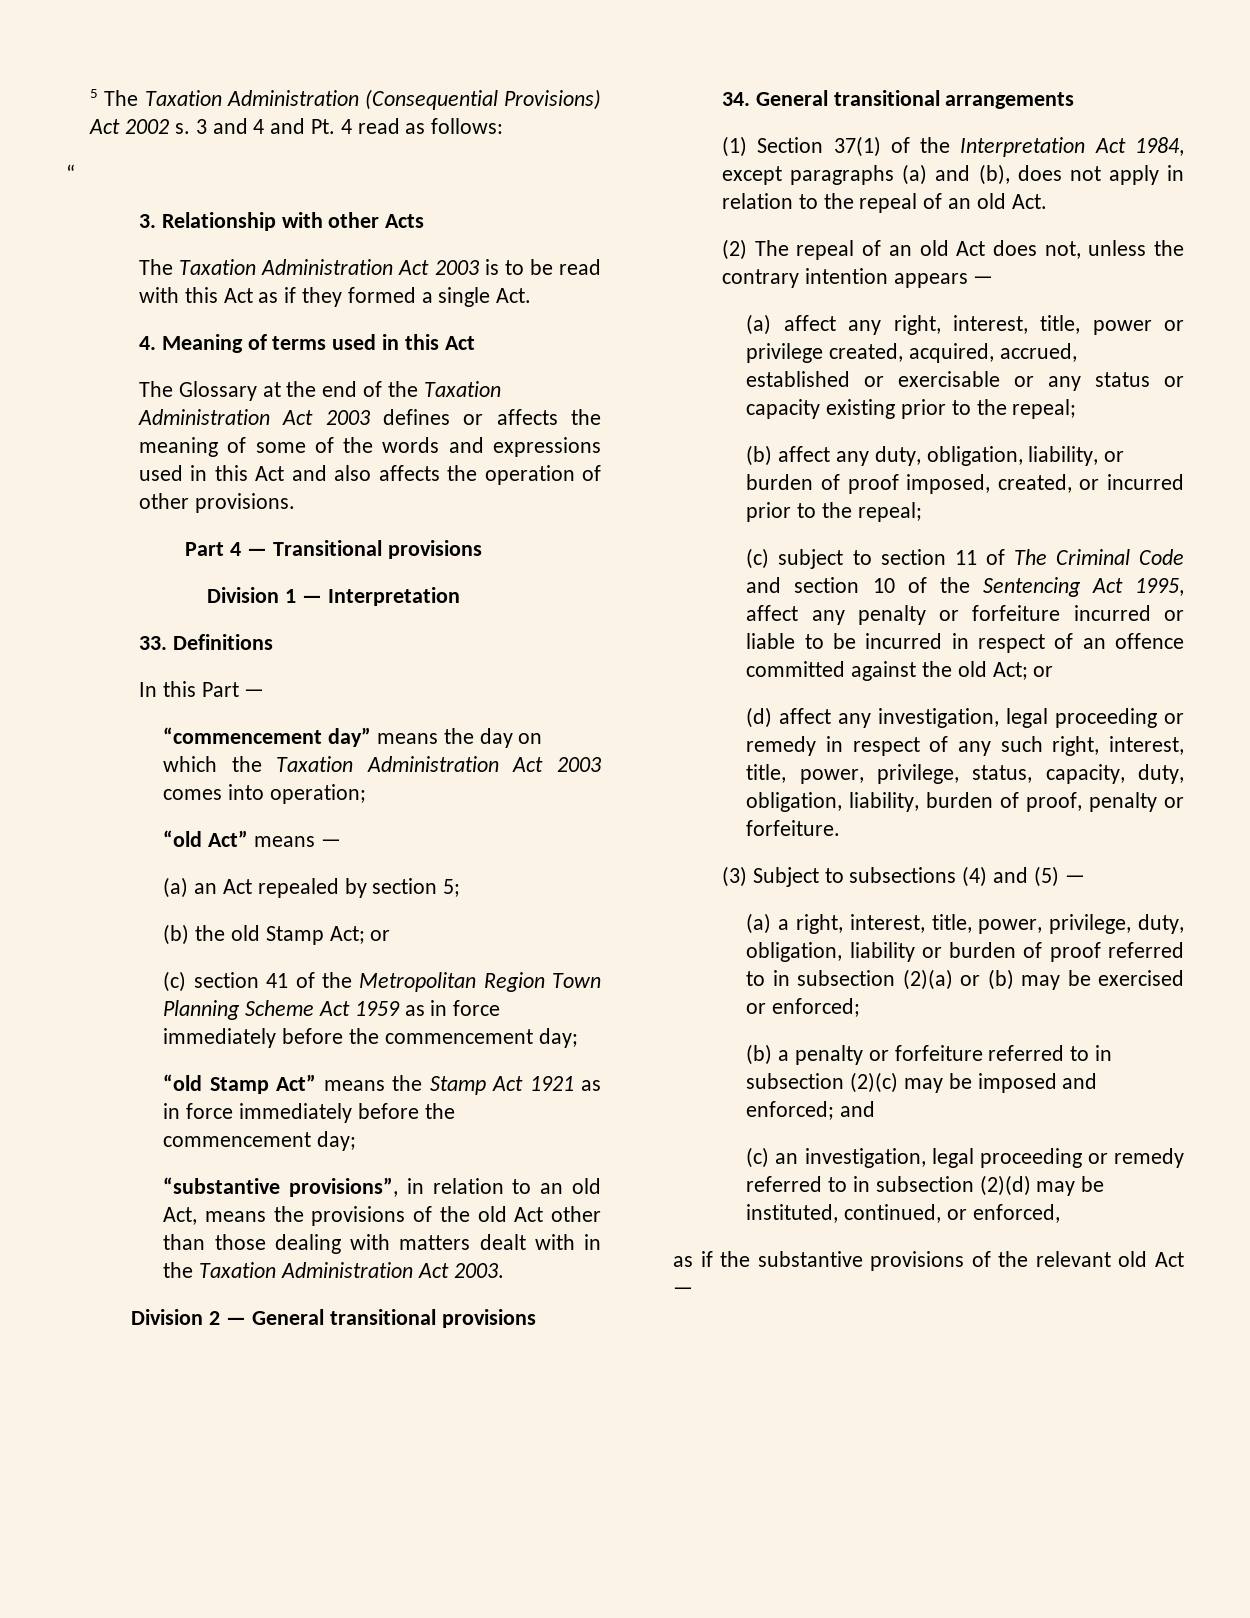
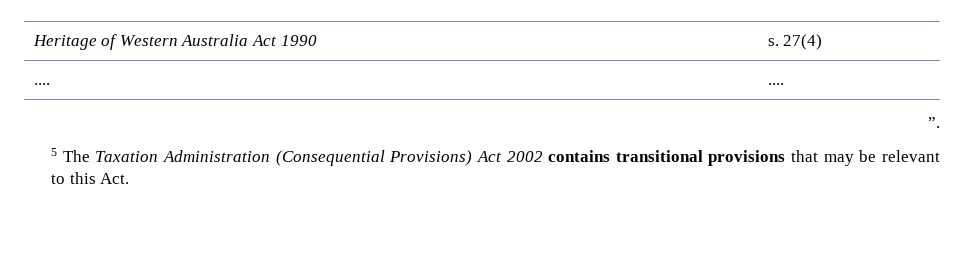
(90, 93) none -> [32,34,317,50] [767,34,823,50] [33,83,50,85] [767,83,784,85] [928,117,940,128] Heritage of Western Australia Act 1990 | s. 27(4) // .... | .... // ”. //
[174,118,504,134] [66,164,75,181] [139,212,425,231] [139,259,602,275] [139,287,532,307] [139,334,475,353] [139,381,501,401] [138,409,601,425] [139,437,602,457] [139,465,602,485] [139,493,295,513] [185,540,482,559] [207,587,460,606] [139,634,273,650] [139,681,265,697] [163,727,543,748] [163,756,601,772] [163,784,366,804] [163,830,341,847] [163,877,461,898] [163,924,391,945] [163,971,601,992] [163,1000,501,1020] [163,1028,578,1048] [163,1074,601,1095] [163,1103,455,1123] [163,1131,357,1151] [163,1177,601,1197] [163,1206,601,1226] [163,1234,602,1254] [163,1262,504,1278] [131,1309,536,1328] [722,90,1075,109] [722,136,1184,157] [722,164,1184,185] [722,193,1047,213] [722,239,1184,260] [722,268,994,288] [746,314,1184,335] [746,343,1077,363] [746,371,1184,391] [746,399,1077,419] [746,445,1125,466] [746,474,1184,494] [746,502,922,522] [746,548,1184,569] [746,577,1184,597] [746,605,1184,625] [746,633,1184,653] [746,661,1054,681] [746,707,1184,728] [746,736,1184,756] [746,764,1184,784] [746,792,1184,812] [746,820,841,836] [722,866,1085,887] [746,913,1184,934] [746,942,1184,962] [746,969,1184,990] [746,998,861,1017] [746,1044,1113,1065] [746,1072,1098,1093] [746,1101,876,1120] [746,1147,1184,1168] [746,1175,1105,1196] [746,1204,1060,1223] [673,1251,1184,1271] [673,1287,694,1295] s. 3 and 4 and Pt. 4 read as follows: // “ // 3. Relationship with other Acts // The Taxation Administration Act 2003 is to be read with this Act as if they formed a single Act. // 4. Meaning of terms used in this Act // The Glossary at the end of the Taxation Administration Act 2003 defines or affects the meaning of some of the words and expressions used in this Act and also affects the operation of other provisions. // Part 4 — Transitional provisions // Division 1 — Interpretation // 33. Definitions // In this Part — // “commencement day” means the day on which the Taxation Administration Act 2003 comes into operation; // “old Act” means — // (a) an Act repealed by section 5; // (b) the old Stamp Act; or // (c) section 41 of the Metropolitan Region Town Planning Scheme Act 1959 as in force immediately before the commencement day; // “old Stamp Act” means the Stamp Act 1921 as in force immediately before the commencement day; // “substantive provisions”, in relation to an old Act, means the provisions of the old Act other than those dealing with matters dealt with in the Taxation Administration Act 2003. // Division 2 — General transitional provisions // 34. General transitional arrangements // (1) Section 37(1) of the Interpretation Act 1984, except paragraphs (a) and (b), does not apply in relation to the repeal of an old Act. // (2) The repeal of an old Act does not, unless the contrary intention appears — // (a) affect any right, interest, title, power or privilege created, acquired, accrued, established or exercisable or any status or capacity existing prior to the repeal; // (b) affect any duty, obligation, liability, or burden of proof imposed, created, or incurred prior to the repeal; // (c) subject to section 11 of The Criminal Code and section 10 of the Sentencing Act 1995, affect any penalty or forfeiture incurred or liable to be incurred in respect of an offence committed against the old Act; or // (d) affect any investigation, legal proceeding or remedy in respect of any such right, interest, title, power, privilege, status, capacity, duty, obligation, liability, burden of proof, penalty or forfeiture. // (3) Subject to subsections (4) and (5) — // (a) a right, interest, title, power, privilege, duty, obligation, liability or burden of proof referred to in subsection (2)(a) or (b) may be exercised or enforced; // (b) a penalty or forfeiture referred to in subsection (2)(c) may be imposed and enforced; and // (c) an investigation, legal proceeding or remedy referred to in subsection (2)(d) may be instituted, continued, or enforced, // as if the substantive provisions of the relevant old Act — -> [548,150,940,166] [51,172,130,184] contains transitional provisions that may be relevant to this Act.

